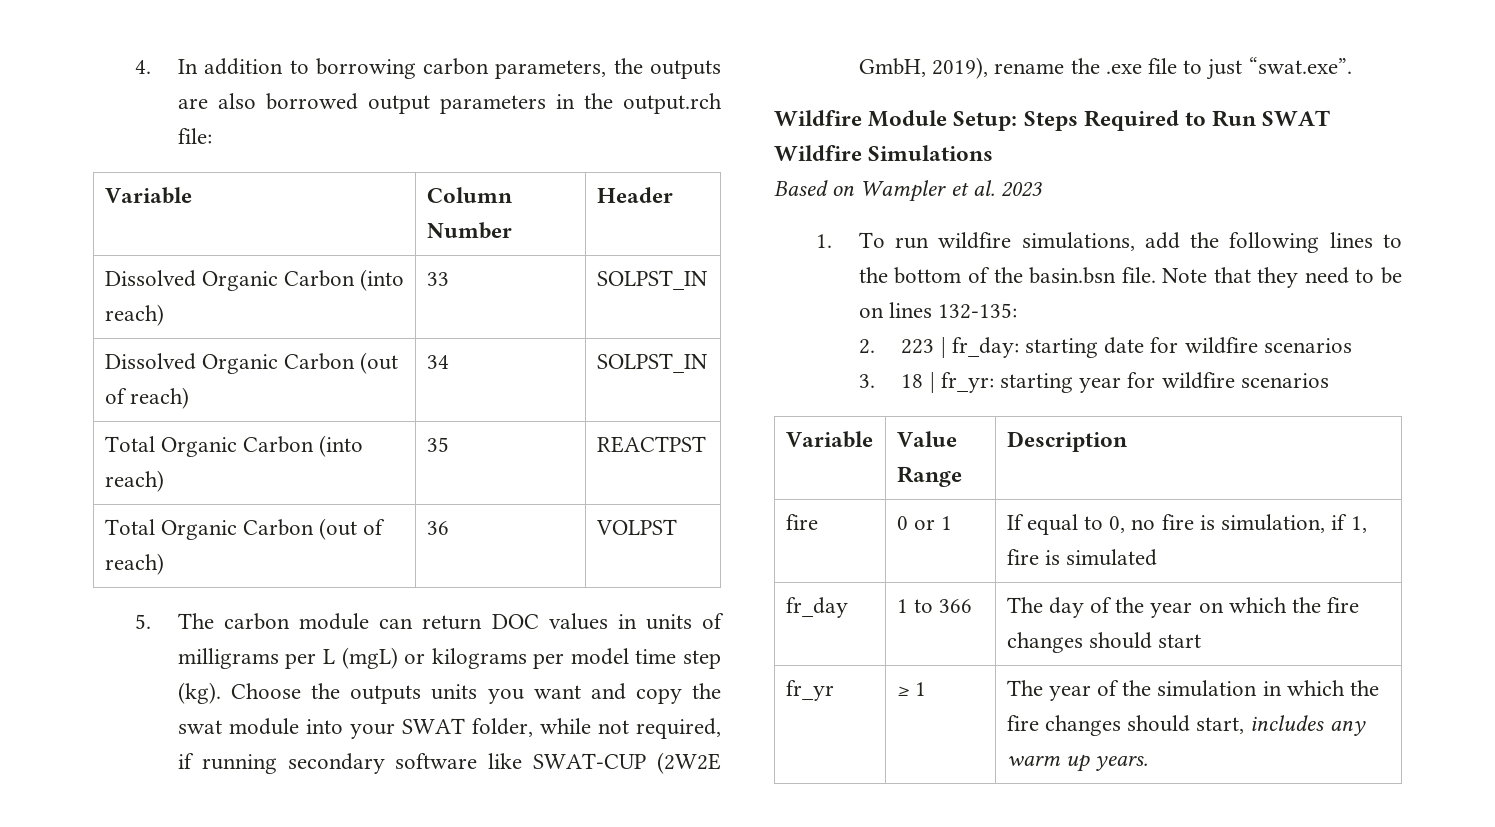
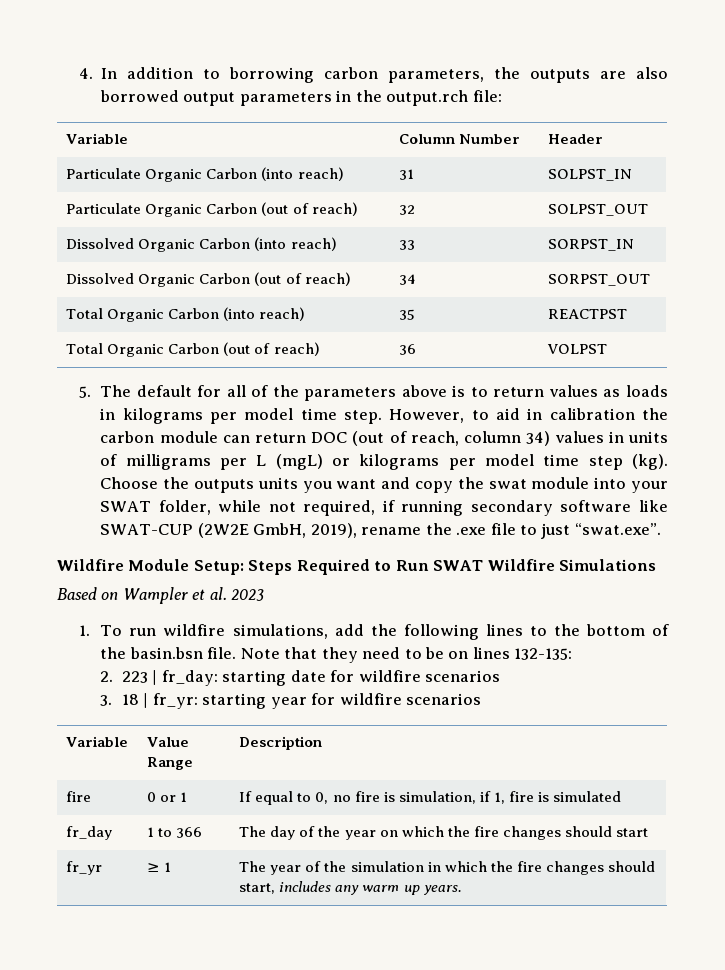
(673, 195) none -> [66,167,344,182] [399,169,415,180] [548,169,633,181] [66,202,358,217] [399,205,416,215] [548,204,649,216] // Particulate Organic Carbon (into reach) | 31 | SOLPST_IN // Particulate Organic Carbon (out of reach) | 32 | SOLPST_OUT
[596,270,708,290] SOLPST_IN -> [548,239,635,251] SORPST_IN
[596,353,708,373] SOLPST_IN -> [548,274,651,286] SORPST_OUT
(214, 621) none -> [136,385,669,401] [100,408,668,424] default for all of the parameters above is to return values as loads in kilograms per model time step. However, to aid in calibration the
(539, 621) none -> [352,431,551,446] (out of reach, column 34)

